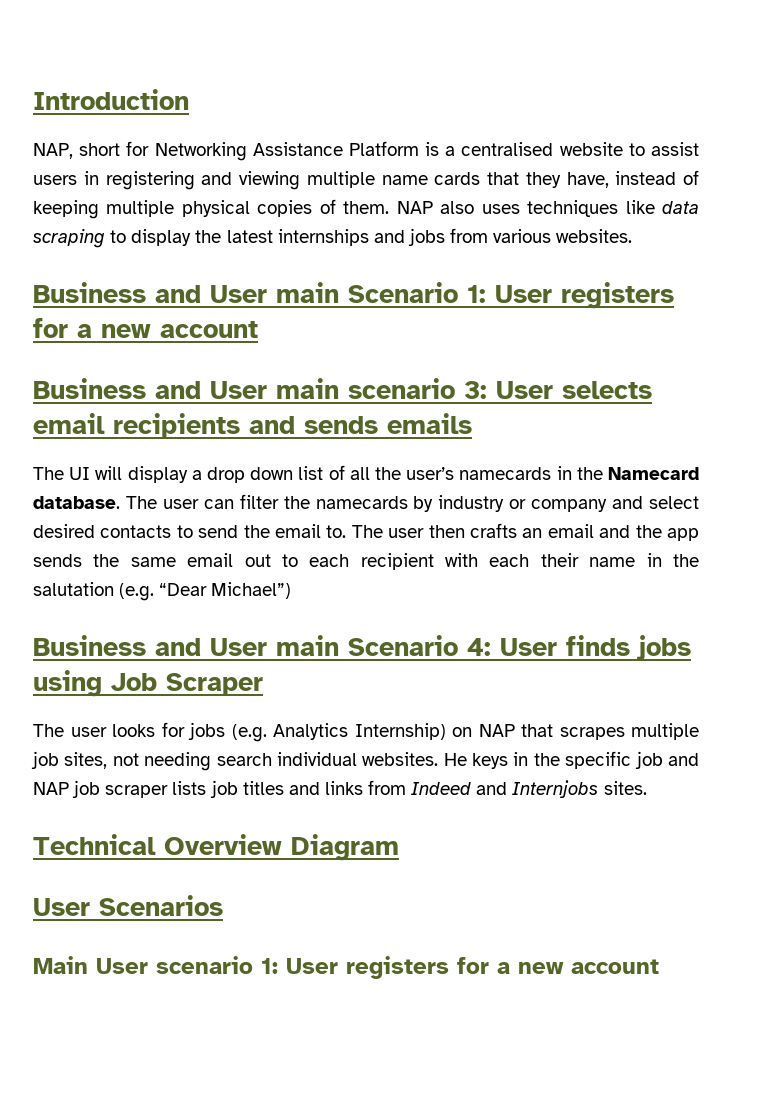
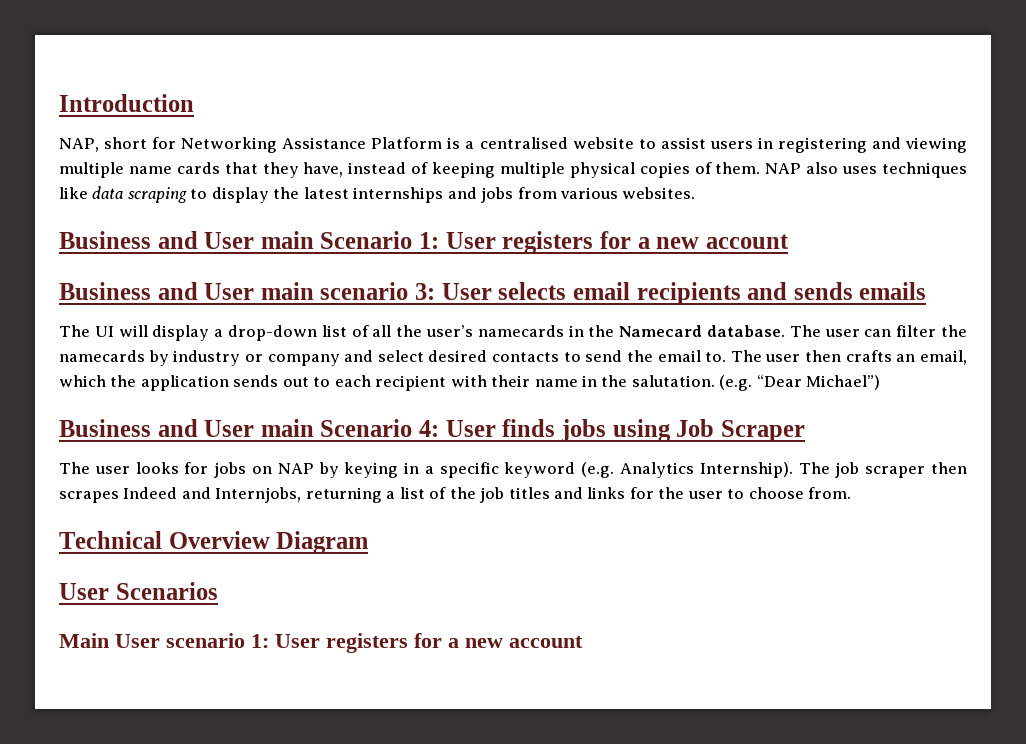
[206,467,294,483] drop down -> [228,325,317,341] drop-down
[547,524,699,541] [33,553,234,567] email and the app sends the same email -> [920,350,968,365] [59,375,279,391] email, which the application sends
[489,554,530,567] each -> (487, 381) none
[33,582,114,596] salutation -> [631,375,715,387] salutation.
[231,723,699,742] [31,751,699,771] [33,780,647,798] (e.g. Analytics Internship) on NAP that scrapes multiple job sites, not needing search individual websites. He keys in the specific job and NAP job scraper lists job titles and links from Indeed and Internjobs sites. -> [251,462,967,478] [59,487,852,503] on NAP by keying in a specific keyword (e.g. Analytics Internship). The job scraper then scrapes Indeed and Internjobs, returning a list of the job titles and links for the user to choose from.

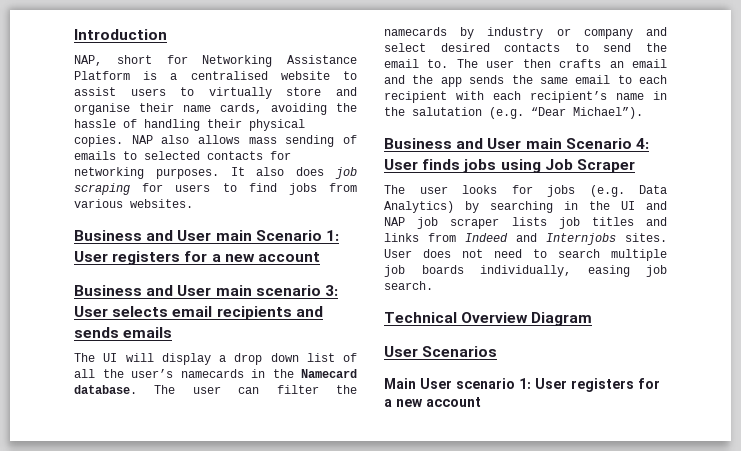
[757,137,967,153] [59,162,967,178] [59,186,477,203] in registering and viewing multiple name cards that they have, instead of keeping multiple physical copies of them. NAP also uses techniques like data scraping to display the latest internships and -> [180,87,357,99] [74,103,357,115] [74,119,305,131] [74,135,357,147] [74,151,291,160] [74,167,358,179] [74,183,277,195] to virtually store and organise their name cards, avoiding the hassle of handling their physical copies. NAP also allows mass sending of emails to selected contacts for networking purposes. It also does job scraping for users to find
[228,325,317,341] drop-down -> [234,353,299,365] drop down
[920,350,968,365] [59,375,309,391] email, which the application sends out -> [632,59,667,68] [384,75,611,87] email and the app sends the same email
[491,375,531,387] their -> [493,91,607,103] each recipient’s
[631,375,715,387] salutation. -> [412,107,482,116] salutation
[806,375,881,390] Michael”) -> [573,107,643,119] Michael”).
[251,462,967,478] [59,487,852,503] on NAP by keying in a specific keyword (e.g. Analytics Internship). The job scraper then scrapes Indeed and Internjobs, returning a list of the job titles and links for the user to choose from. -> [589,185,667,197] [384,201,667,213] [384,217,667,229] [384,233,667,245] [384,249,667,261] [384,265,667,277] [384,281,433,290] (e.g. Data Analytics) by searching in the UI and NAP job scraper lists job titles and links from Indeed and Internjobs sites. User does not need to search multiple job boards individually, easing job search.

